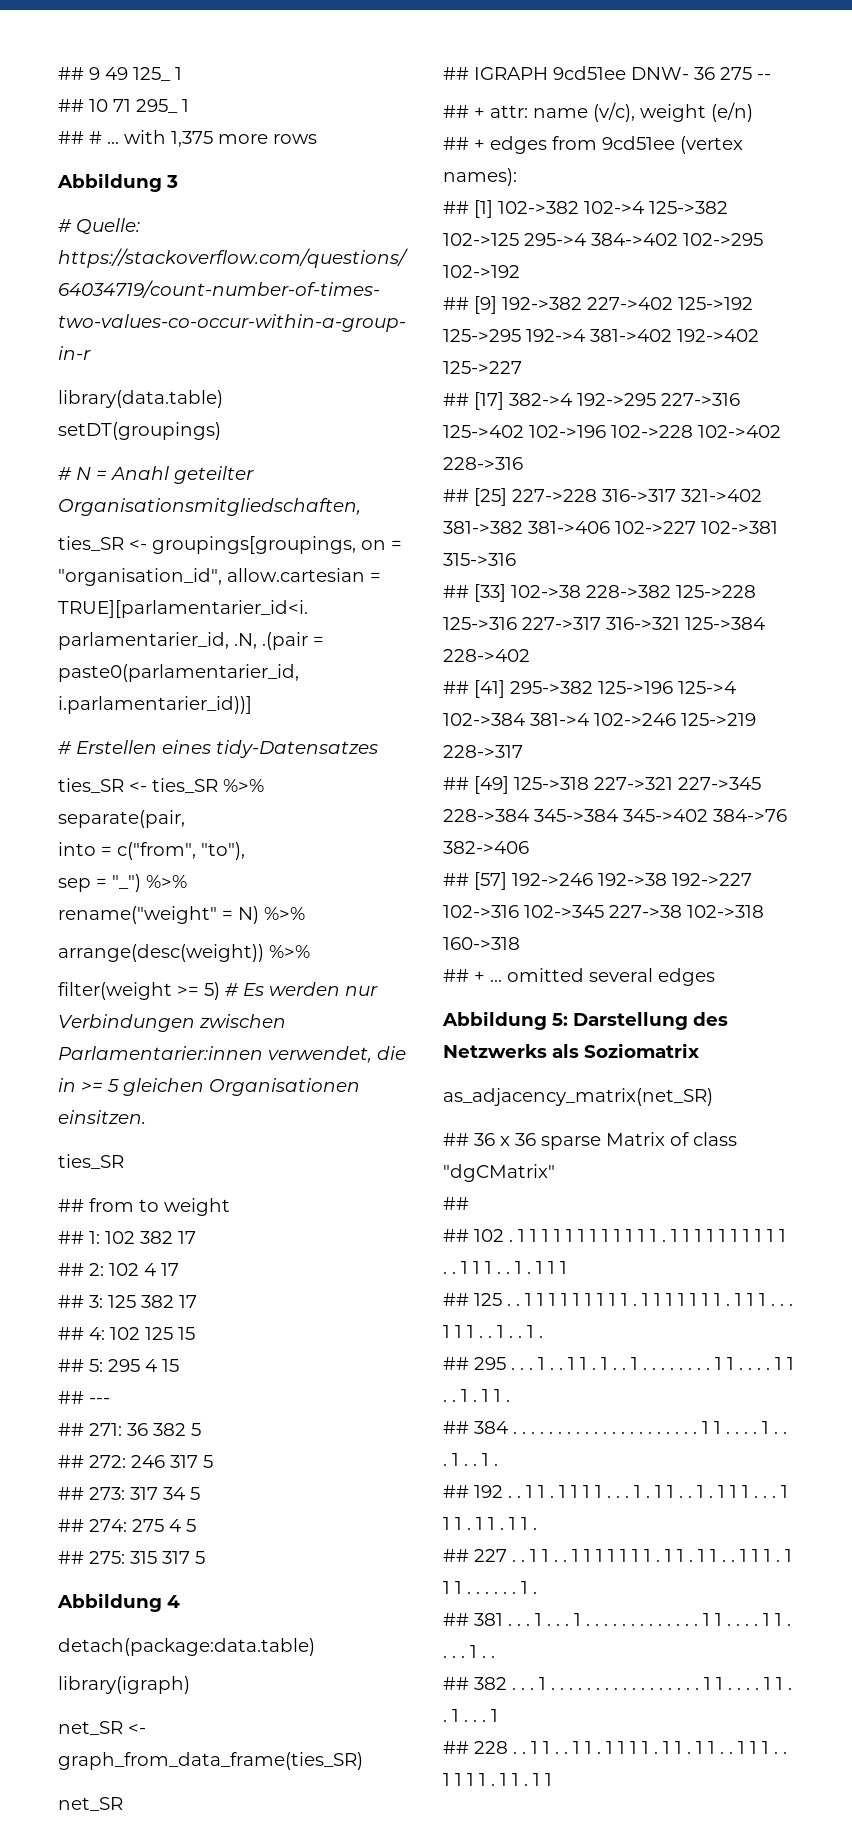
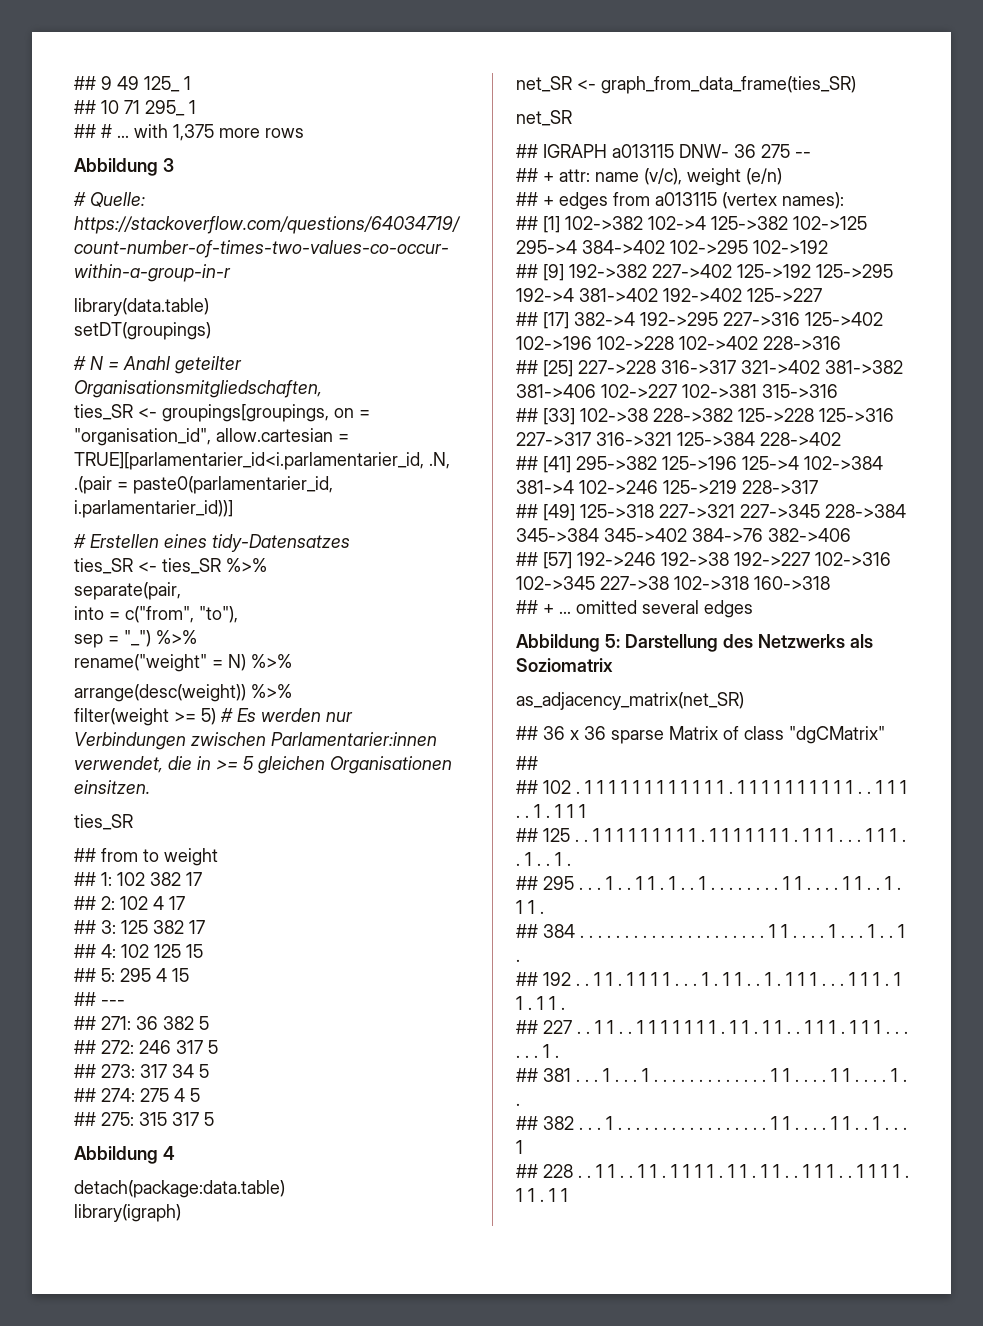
[553,66,626,80] 9cd51ee -> [612,144,674,158] a013115
[602,136,675,150] 9cd51ee -> [655,192,717,206] a013115

